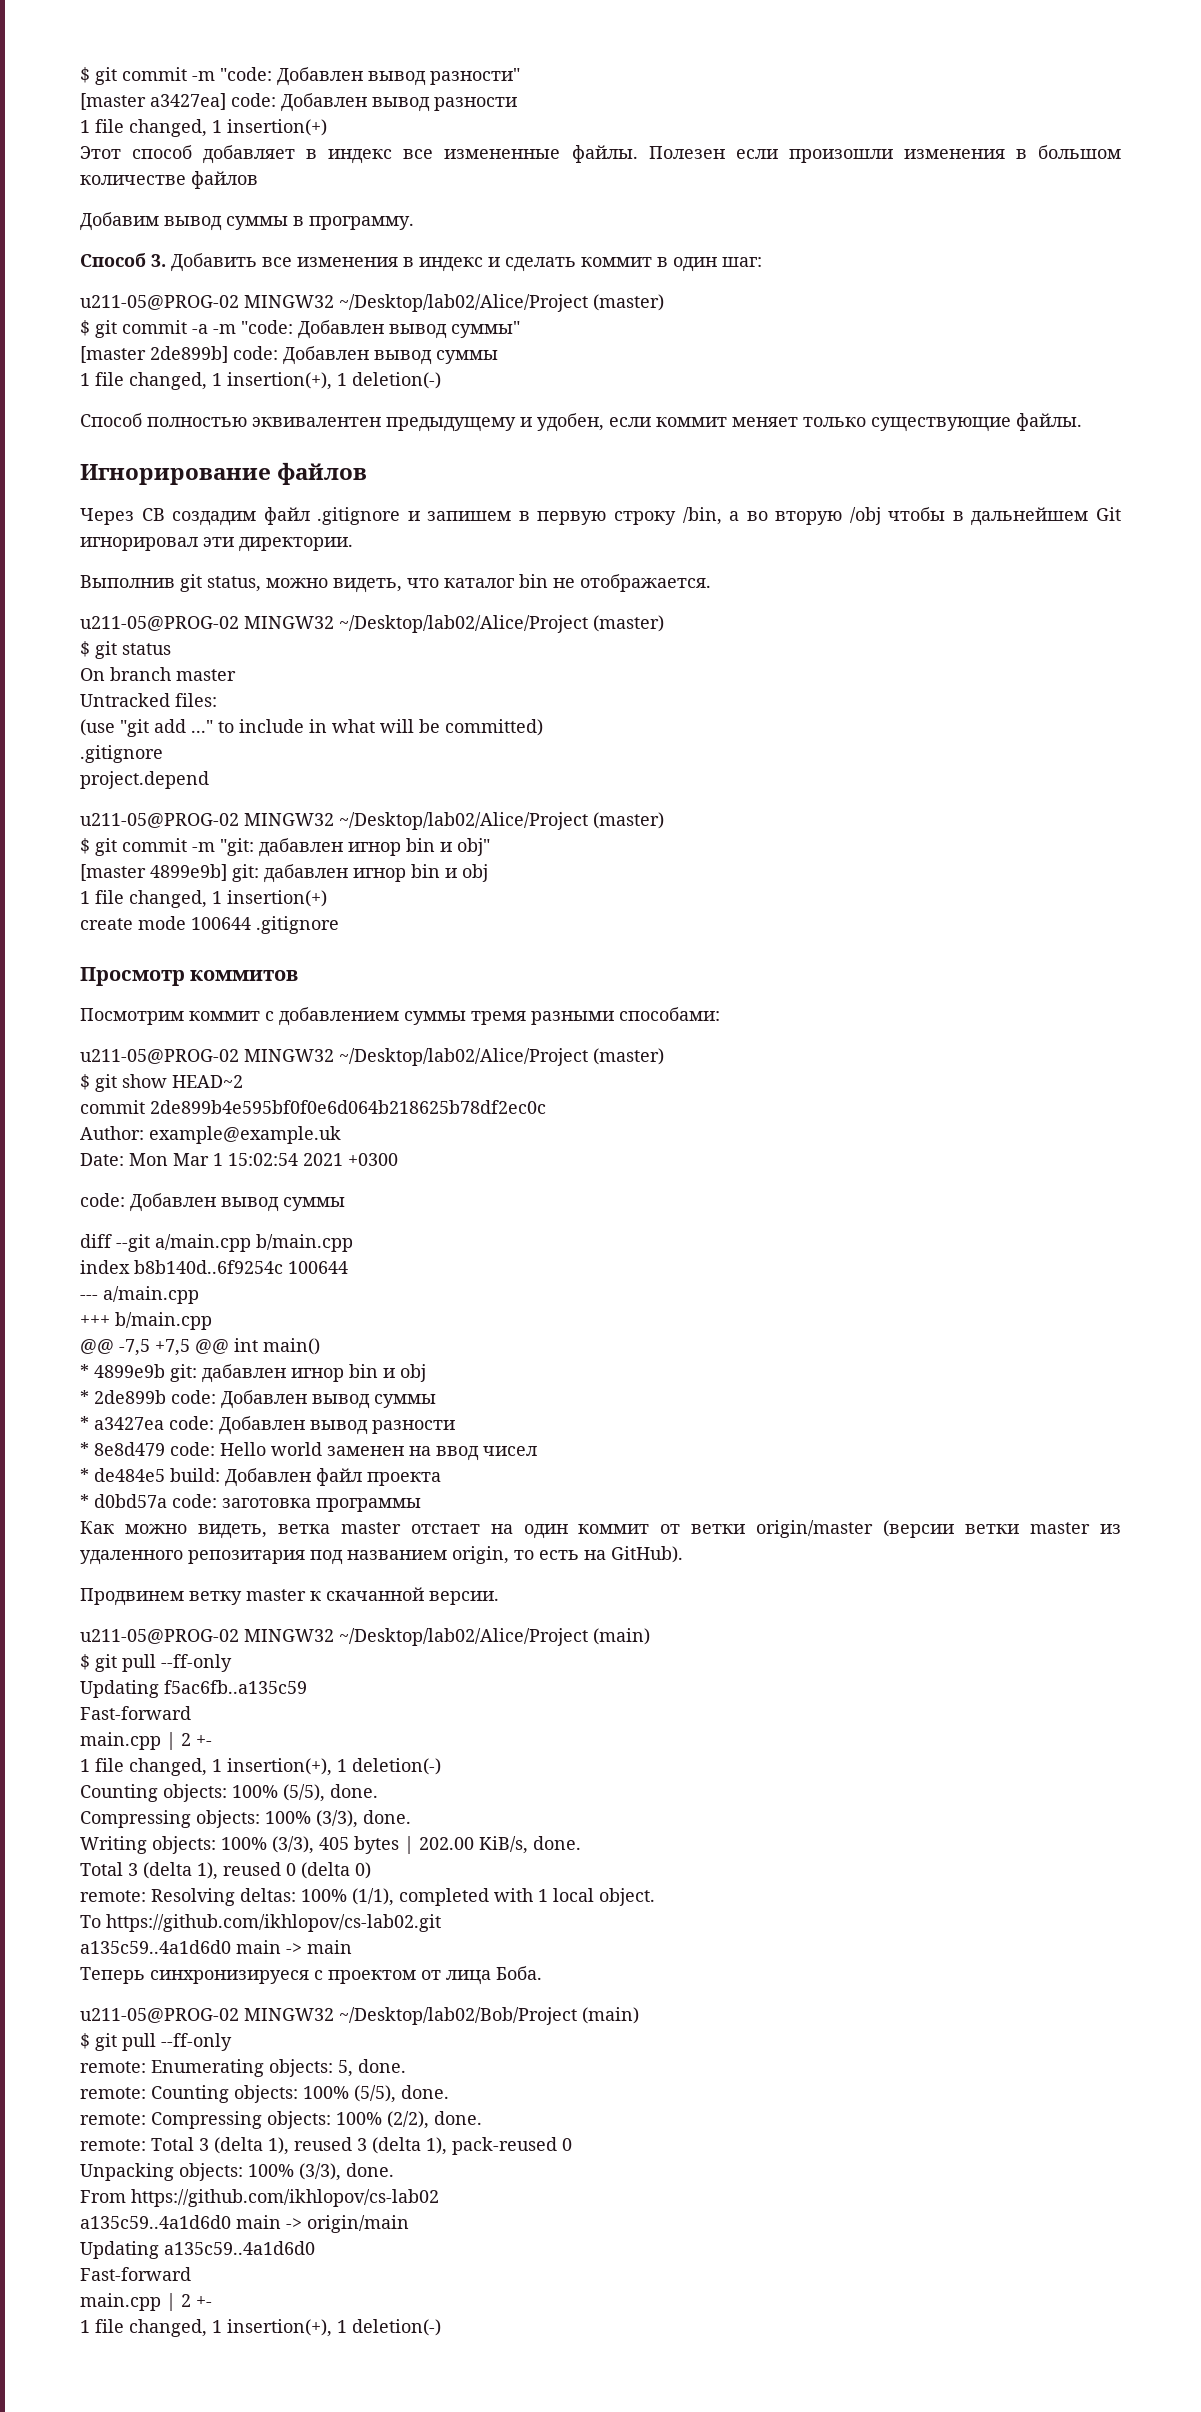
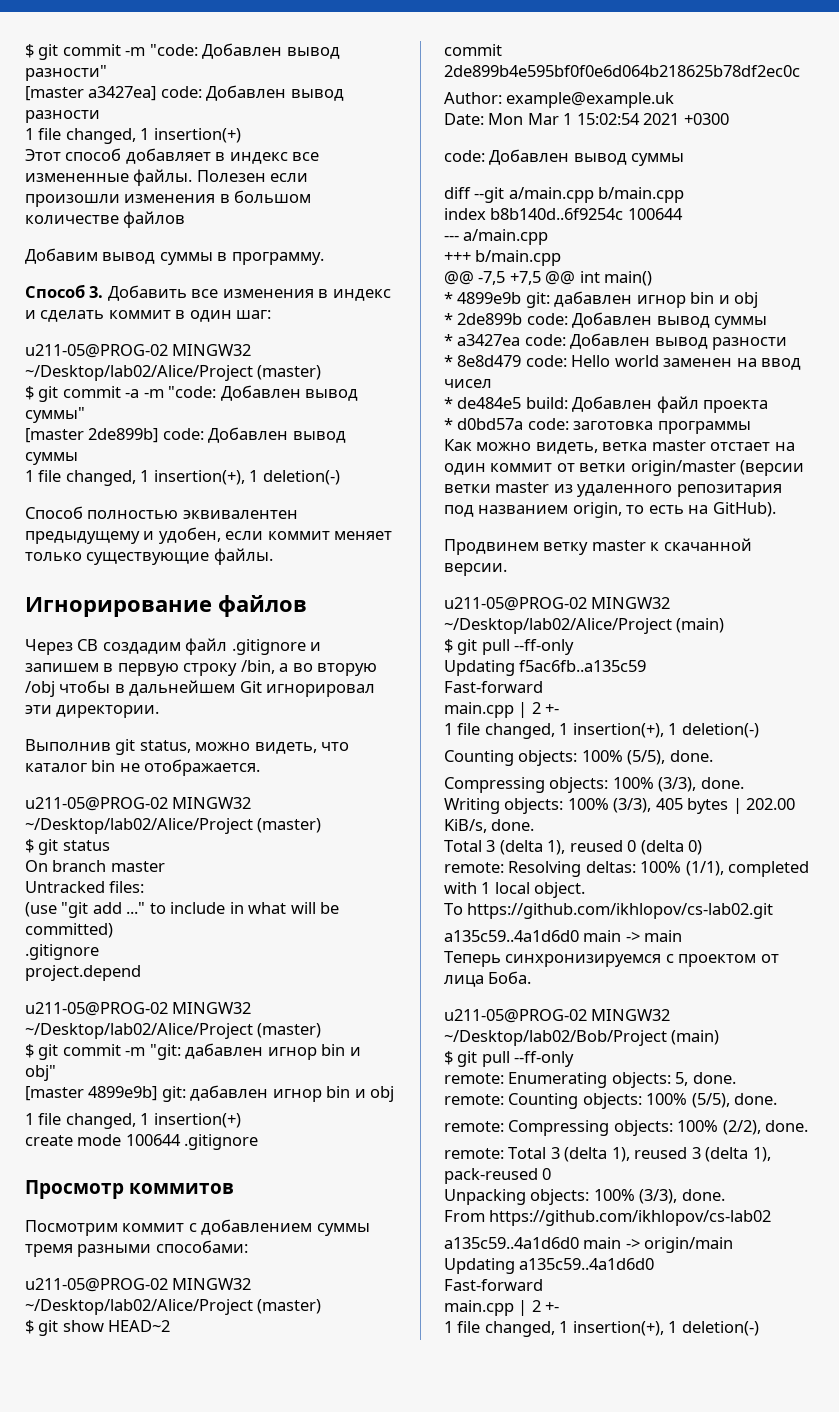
[150,1970,309,1984] синхронизируеся -> [505,954,662,967] синхронизируемся

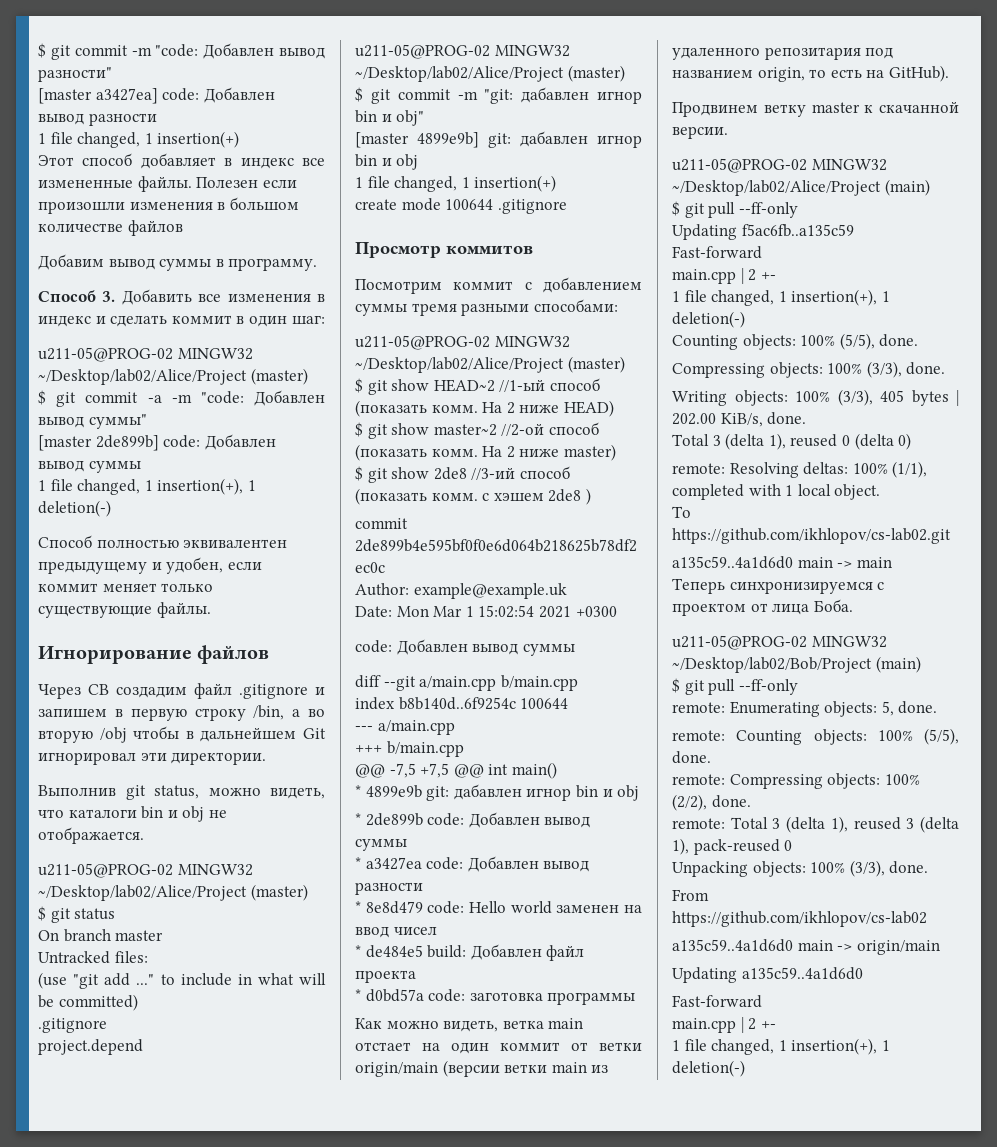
[25,760,116,772] каталог bin -> [68,806,205,822] каталоги bin и obj
(171, 1326) none -> [499,378,600,392] [355,400,614,417] [355,422,599,439] [355,444,616,461] [355,466,570,483] [355,488,591,505] //1-ый способ (показать комм. На 2 ниже HEAD) // $ git show master~2 //2-ой способ (показать комм. На 2 ниже master) // $ git show 2de8 //3-ий способ (показать комм. с хэшем 2de8 )
[651,440,706,451] master -> [548,1018,584,1029] main
[630,460,736,476] origin/master -> [355,1062,438,1077] origin/main
[495,482,550,493] master -> [551,1062,587,1073] main

